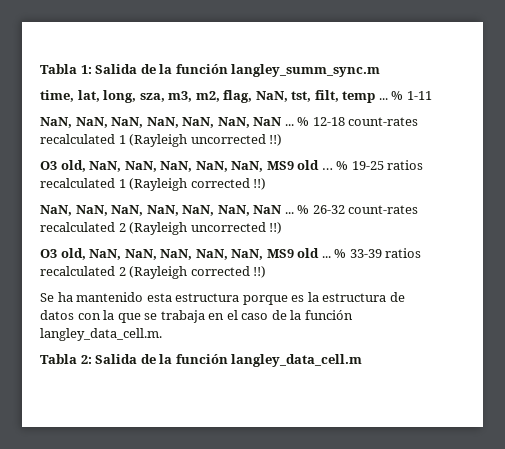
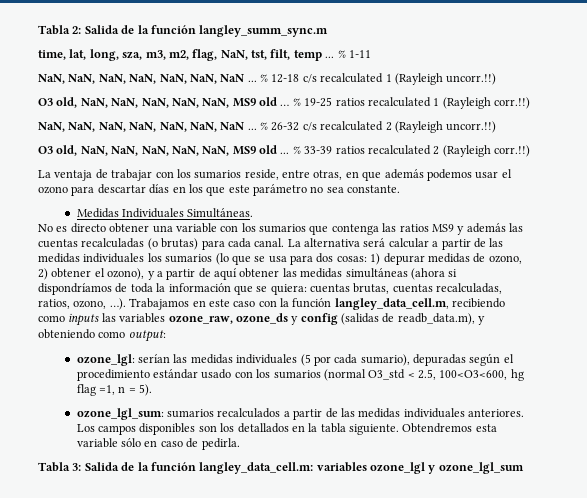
[40,64,92,74] Tabla 1: -> [38,25,82,35] Tabla 2:
[348,117,419,126] [40,134,283,147] count-rates recalculated 1 (Rayleigh uncorrected !!) -> [302,73,497,85] c/s recalculated 1 (Rayleigh uncorr.!!)
[190,178,267,190] corrected !!) -> [494,97,530,109] corr.!!)
[348,205,419,214] [40,222,283,235] count-rates recalculated 2 (Rayleigh uncorrected !!) -> [302,121,497,133] c/s recalculated 2 (Rayleigh uncorr.!!)
[190,266,267,278] [40,292,405,305] [40,310,353,323] [40,328,162,341] [40,354,363,367] corrected !!) // Se ha mantenido esta estructura porque es la estructura de datos con la que se trabaja en el caso de la función langley_data_cell.m. // Tabla 2: Salida de la función langley_data_cell.m -> [494,145,530,157] [38,169,512,181] [38,184,401,196] [76,208,254,218] [38,223,523,235] [38,238,504,250] [38,253,522,265] [38,268,458,280] [38,283,503,295] [38,298,506,310] [38,313,486,326] [38,329,166,342] [76,353,514,366] [76,369,524,381] [76,384,153,396] [76,408,525,420] [76,423,497,435] [76,438,240,450] [38,462,524,474] corr.!!) // La ventaja de trabajar con los sumarios reside, entre otras, en que además podemos usar el ozono para descartar días en los que este parámetro no sea constante. // Medidas Individuales Simultáneas. // No es directo obtener una variable con los sumarios que contenga las ratios MS9 y además las cuentas recalculadas (o brutas) para cada canal. La alternativa será calcular a partir de las medidas individuales los sumarios (lo que se usa para dos cosas: 1) depurar medidas de ozono, 2) obtener el ozono), y a partir de aquí obtener las medidas simultáneas (ahora si dispondríamos de toda la información que se quiera: cuentas brutas, cuentas recalculadas, ratios, ozono, …). Trabajamos en este caso con la función langley_data_cell.m, recibiendo como inputs las variables ozone_raw, ozone_ds y config (salidas de readb_data.m), y obteniendo como output: // ozone_lgl: serían las medidas individuales (5 por cada sumario), depuradas según el procedimiento estándar usado con los sumarios (normal O3_std < 2.5, 100<O3<600, hg flag =1, n = 5). // ozone_lgl_sum: sumarios recalculados a partir de las medidas individuales anteriores. Los campos disponibles son los detallados en la tabla siguiente. Obtendremos esta variable sólo en caso de pedirla. // Tabla 3: Salida de la función langley_data_cell.m: variables ozone_lgl y ozone_lgl_sum

